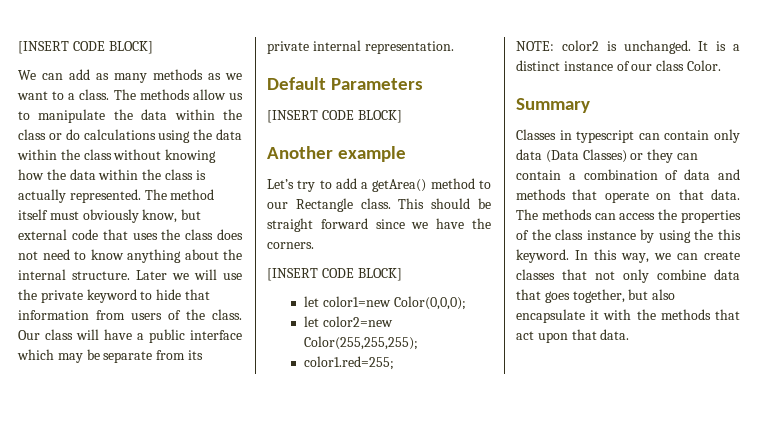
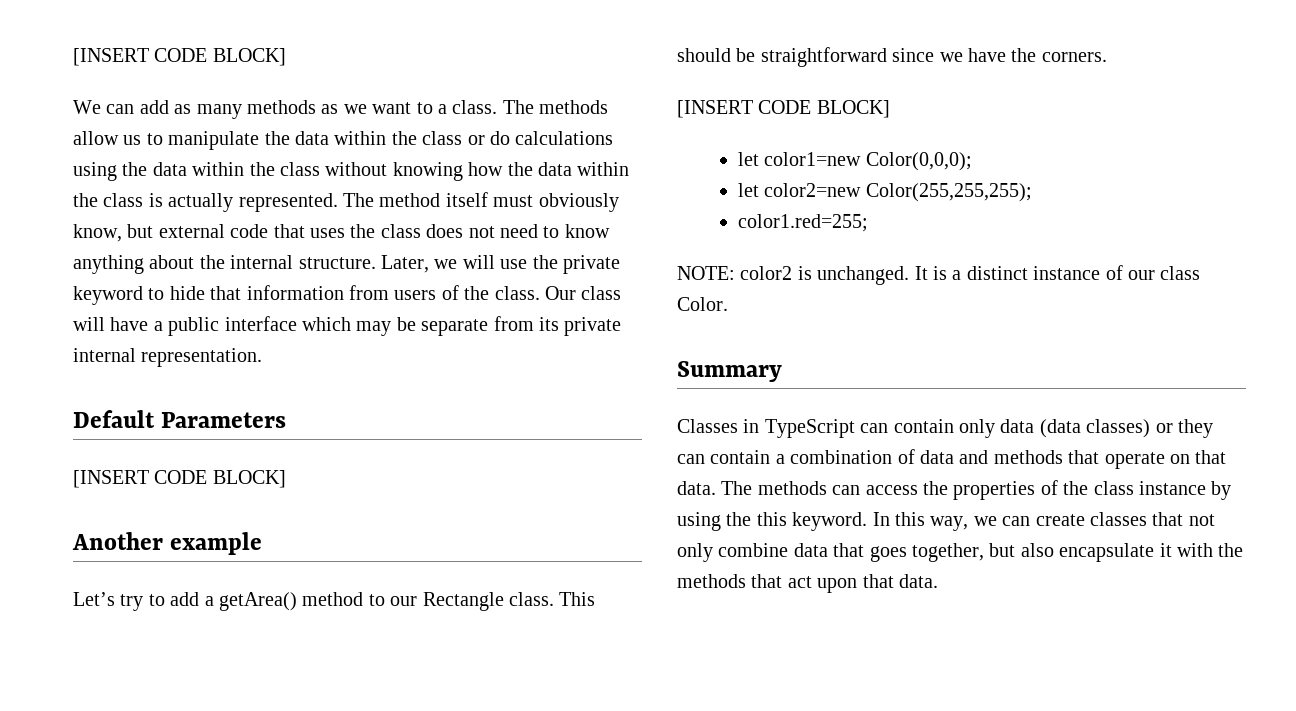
[136,270,167,280] Later -> [381,255,429,273] Later,
[267,218,368,232] straight forward -> [760,47,887,67] straightforward
[576,130,635,143] typescript -> [764,419,855,438] TypeScript
[545,149,627,163] (Data Classes) -> [1039,419,1151,438] (data classes)

